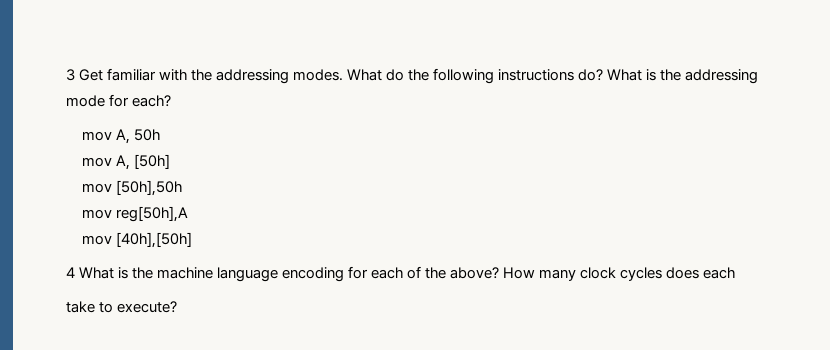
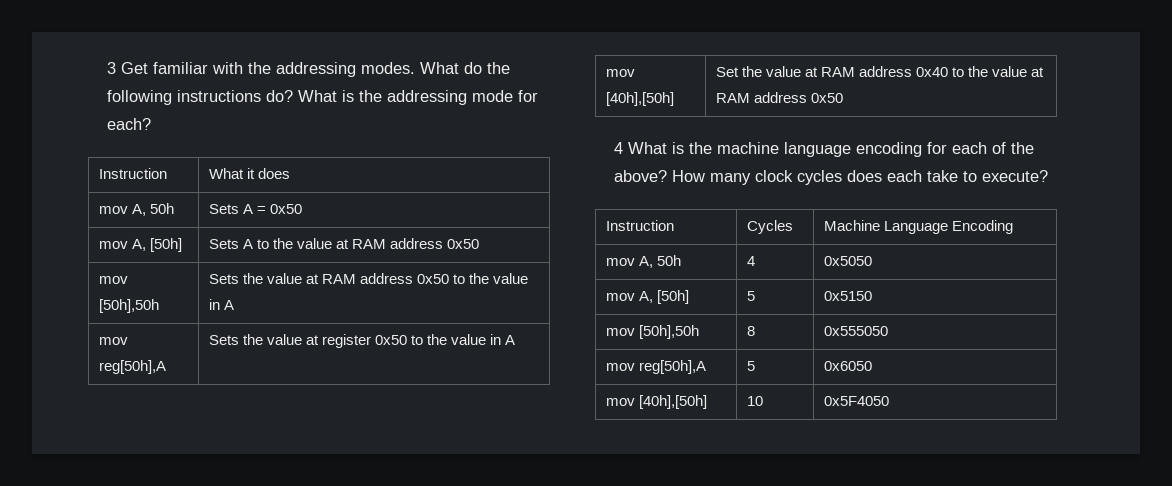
[82,129,161,144] [82,154,171,170] [82,180,183,196] [82,206,189,222] [82,232,193,248] // mov A, 50h // mov A, [50h] // mov [50h],50h // mov reg[50h],A // mov [40h],[50h] -> [98,168,167,179] [208,168,290,179] [98,203,174,216] [208,204,302,214] [98,238,182,252] [208,238,479,249] [98,276,128,284] [98,299,159,313] [208,273,529,284] [208,299,234,310] [98,337,128,345] [98,360,166,374] [208,334,516,348] [605,69,635,77] [605,92,674,106] [715,66,1045,77] [715,92,843,103] // Instruction | What it does // mov A, 50h | Sets A = 0x50 // mov A, [50h] | Sets A to the value at RAM address 0x50 // mov [50h],50h | Sets the value at RAM address 0x50 to the value in A // mov reg[50h],A | Sets the value at register 0x50 to the value in A // mov [40h],[50h] | Set the value at RAM address 0x40 to the value at RAM address 0x50
(736, 273) // -> (923, 176) none
(177, 307) none -> [605,220,674,231] [746,220,793,234] [823,220,1013,234] [605,255,681,268] [746,256,755,266] [823,256,872,266] [605,290,689,304] [746,291,755,301] [823,291,872,301] [605,325,699,339] [746,326,755,336] [823,326,888,336] [605,360,706,374] [746,361,755,371] [823,361,872,371] [605,395,707,409] [746,396,763,406] [823,396,889,406] // Instruction | Cycles | Machine Language Encoding // mov A, 50h | 4 | 0x5050 // mov A, [50h] | 5 | 0x5150 // mov [50h],50h | 8 | 0x555050 // mov reg[50h],A | 5 | 0x6050 // mov [40h],[50h] | 10 | 0x5F4050

